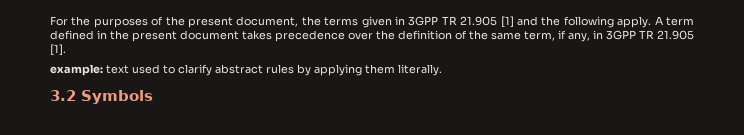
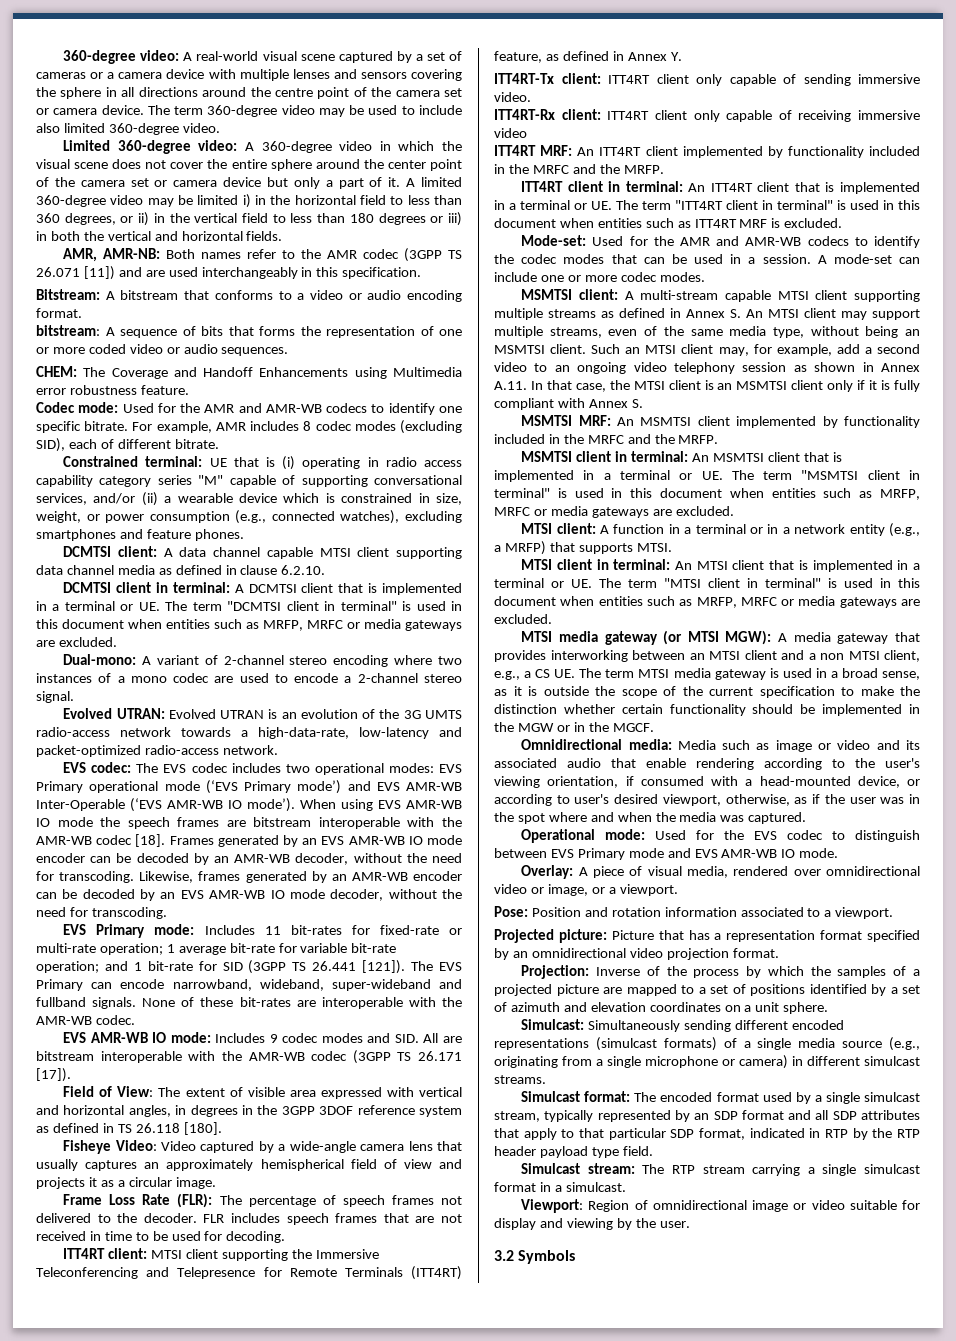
[50,16,694,28] [50,30,694,42] [50,44,66,56] [50,64,442,76] For the purposes of the present document, the terms given in 3GPP TR 21.905 [1] and the following apply. A term defined in the present document takes precedence over the definition of the same term, if any, in 3GPP TR 21.905 [1]. // example: text used to clarify abstract rules by applying them literally. -> [63,50,463,64] [36,69,463,81] [36,87,463,99] [36,105,462,117] [36,123,220,135] [63,140,462,154] [36,159,462,171] [36,177,462,189] [36,194,462,208] [36,212,463,226] [36,231,283,241] [63,248,463,262] [36,266,422,280] [36,289,462,302] [36,308,82,318] [36,325,462,338] [36,344,289,356] [36,366,462,379] [36,385,189,395] [36,402,462,415] [36,420,462,434] [36,438,219,452] [63,456,462,470] [36,475,462,487] [36,492,462,506] [36,510,462,524] [36,529,244,541] [63,546,462,559] [36,565,326,575] [63,582,463,595] [36,601,462,611] [36,619,462,631] [36,637,117,647] [63,654,462,667] [36,673,462,683] [36,691,74,703] [63,708,463,719] [36,727,462,739] [36,745,278,757] [63,762,463,775] [36,780,462,794] [36,798,462,812] [36,817,462,829] [36,834,462,847] [36,853,462,865] [36,871,462,883] [36,889,463,901] [36,907,167,919] [63,924,462,938] [36,943,397,955] [36,960,463,974] [36,979,462,991] [36,997,462,1009] [36,1015,135,1025] [63,1032,463,1043] [36,1050,462,1064] [36,1068,71,1082] [63,1086,463,1099] [36,1105,462,1117] [36,1122,222,1135] [63,1140,462,1154] [36,1159,462,1171] [36,1177,216,1189] [63,1193,463,1208] [36,1213,463,1225] [36,1231,286,1243] [63,1248,379,1261] [36,1266,462,1280] [494,51,682,63] [494,73,920,86] [494,92,531,102] [494,109,920,122] [494,128,527,138] [494,145,920,158] [494,164,664,174] [521,181,921,194] [494,200,920,210] [494,218,843,228] [521,235,920,248] [494,254,920,264] [494,272,705,282] [521,289,920,302] [494,308,920,320] [494,326,920,338] [494,344,920,356] [494,362,920,374] [494,380,920,392] [494,398,643,410] [521,415,920,428] [494,434,719,444] [521,451,842,462] [494,470,920,482] [494,488,921,500] [494,506,734,518] [521,523,920,537] [494,541,672,555] [521,559,920,572] [494,578,920,588] [494,596,921,608] [494,614,552,624] [521,630,920,645] [494,650,920,662] [494,668,920,680] [494,686,920,698] [494,704,920,716] [494,722,654,732] [521,739,921,752] [494,758,920,770] [494,776,920,788] [494,794,921,806] [494,812,807,824] [521,829,920,843] [494,848,839,860] [521,865,920,879] [494,884,678,896] [494,906,894,919] [494,929,920,943] [494,948,779,960] [521,965,921,979] [494,984,920,996] [494,1002,829,1014] [521,1019,844,1032] [494,1037,920,1051] [494,1055,920,1069] [494,1075,546,1084] [521,1091,921,1104] [494,1110,921,1122] [494,1128,920,1140] [494,1146,653,1158] [521,1163,920,1176] [494,1182,626,1192] [521,1199,920,1213] [494,1218,690,1230] 360-degree video: A real-world visual scene captured by a set of cameras or a camera device with multiple lenses and sensors covering the sphere in all directions around the centre point of the camera set or camera device. The term 360-degree video may be used to include also limited 360-degree video. // Limited 360-degree video: A 360-degree video in which the visual scene does not cover the entire sphere around the center point of the camera set or camera device but only a part of it. A limited 360-degree video may be limited i) in the horizontal field to less than 360 degrees, or ii) in the vertical field to less than 180 degrees or iii) in both the vertical and horizontal fields. // AMR, AMR-NB: Both names refer to the AMR codec (3GPP TS 26.071 [11]) and are used interchangeably in this specification. // Bitstream: A bitstream that conforms to a video or audio encoding format. // bitstream: A sequence of bits that forms the representation of one or more coded video or audio sequences. // CHEM: The Coverage and Handoff Enhancements using Multimedia error robustness feature. // Codec mode: Used for the AMR and AMR-WB codecs to identify one specific bitrate. For example, AMR includes 8 codec modes (excluding SID), each of different bitrate. // Constrained terminal: UE that is (i) operating in radio access capability category series "M" capable of supporting conversational services, and/or (ii) a wearable device which is constrained in size, weight, or power consumption (e.g., connected watches), excluding smartphones and feature phones. // DCMTSI client: A data channel capable MTSI client supporting data channel media as defined in clause 6.2.10. // DCMTSI client in terminal: A DCMTSI client that is implemented in a terminal or UE. The term "DCMTSI client in terminal" is used in this document when entities such as MRFP, MRFC or media gateways are excluded. // Dual-mono: A variant of 2-channel stereo encoding where two instances of a mono codec are used to encode a 2-channel stereo signal. // Evolved UTRAN: Evolved UTRAN is an evolution of the 3G UMTS radio-access network towards a high-data-rate, low-latency and packet-optimized radio-access network. // EVS codec: The EVS codec includes two operational modes: EVS Primary operational mode (‘EVS Primary mode’) and EVS AMR-WB Inter-Operable (‘EVS AMR-WB IO mode’). When using EVS AMR-WB IO mode the speech frames are bitstream interoperable with the AMR-WB codec [18]. Frames generated by an EVS AMR-WB IO mode encoder can be decoded by an AMR-WB decoder, without the need for transcoding. Likewise, frames generated by an AMR-WB encoder can be decoded by an EVS AMR-WB IO mode decoder, without the need for transcoding. // EVS Primary mode: Includes 11 bit-rates for fixed-rate or multi-rate operation; 1 average bit-rate for variable bit-rate operation; and 1 bit-rate for SID (3GPP TS 26.441 [121]). The EVS Primary can encode narrowband, wideband, super-wideband and fullband signals. None of these bit-rates are interoperable with the AMR-WB codec. // EVS AMR-WB IO mode: Includes 9 codec modes and SID. All are bitstream interoperable with the AMR-WB codec (3GPP TS 26.171 [17]). // Field of View: The extent of visible area expressed with vertical and horizontal angles, in degrees in the 3GPP 3DOF reference system as defined in TS 26.118 [180]. // Fisheye Video: Video captured by a wide-angle camera lens that usually captures an approximately hemispherical field of view and projects it as a circular image. // Frame Loss Rate (FLR): The percentage of speech frames not delivered to the decoder. FLR includes speech frames that are not received in time to be used for decoding. // ITT4RT client: MTSI client supporting the Immersive Teleconferencing and Telepresence for Remote Terminals (ITT4RT) feature, as defined in Annex Y. // ITT4RT-Tx client: ITT4RT client only capable of sending immersive video. // ITT4RT-Rx client: ITT4RT client only capable of receiving immersive video // ITT4RT MRF: An ITT4RT client implemented by functionality included in the MRFC and the MRFP. // ITT4RT client in terminal: An ITT4RT client that is implemented in a terminal or UE. The term "ITT4RT client in terminal" is used in this document when entities such as ITT4RT MRF is excluded. // Mode-set: Used for the AMR and AMR-WB codecs to identify the codec modes that can be used in a session. A mode-set can include one or more codec modes. // MSMTSI client: A multi-stream capable MTSI client supporting multiple streams as defined in Annex S. An MTSI client may support multiple streams, even of the same media type, without being an MSMTSI client. Such an MTSI client may, for example, add a second video to an ongoing video telephony session as shown in Annex A.11. In that case, the MTSI client is an MSMTSI client only if it is fully compliant with Annex S. // MSMTSI MRF: An MSMTSI client implemented by functionality included in the MRFC and the MRFP. // MSMTSI client in terminal: An MSMTSI client that is implemented in a terminal or UE. The term "MSMTSI client in terminal" is used in this document when entities such as MRFP, MRFC or media gateways are excluded. // MTSI client: A function in a terminal or in a network entity (e.g., a MRFP) that supports MTSI. // MTSI client in terminal: An MTSI client that is implemented in a terminal or UE. The term "MTSI client in terminal" is used in this document when entities such as MRFP, MRFC or media gateways are excluded. // MTSI media gateway (or MTSI MGW): A media gateway that provides interworking between an MTSI client and a non MTSI client, e.g., a CS UE. The term MTSI media gateway is used in a broad sense, as it is outside the scope of the current specification to make the distinction whether certain functionality should be implemented in the MGW or in the MGCF. // Omnidirectional media: Media such as image or video and its associated audio that enable rendering according to the user's viewing orientation, if consumed with a head-mounted device, or according to user's desired viewport, otherwise, as if the user was in the spot where and when the media was captured. // Operational mode: Used for the EVS codec to distinguish between EVS Primary mode and EVS AMR-WB IO mode. // Overlay: A piece of visual media, rendered over omnidirectional video or image, or a viewport. // Pose: Position and rotation information associated to a viewport. // Projected picture: Picture that has a representation format specified by an omnidirectional video projection format. // Projection: Inverse of the process by which the samples of a projected picture are mapped to a set of positions identified by a set of azimuth and elevation coordinates on a unit sphere. // Simulcast: Simultaneously sending different encoded representations (simulcast formats) of a single media source (e.g., originating from a single microphone or camera) in different simulcast streams. // Simulcast format: The encoded format used by a single simulcast stream, typically represented by an SDP format and all SDP attributes that apply to that particular SDP format, indicated in RTP by the RTP header payload type field. // Simulcast stream: The RTP stream carrying a single simulcast format in a simulcast. // Viewport: Region of omnidirectional image or video suitable for display and viewing by the user.

